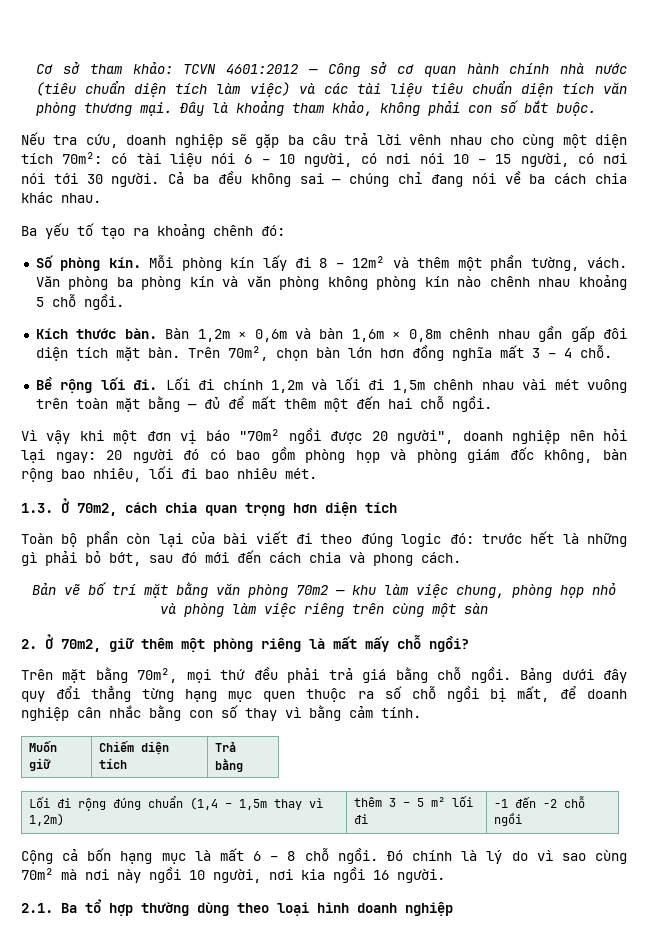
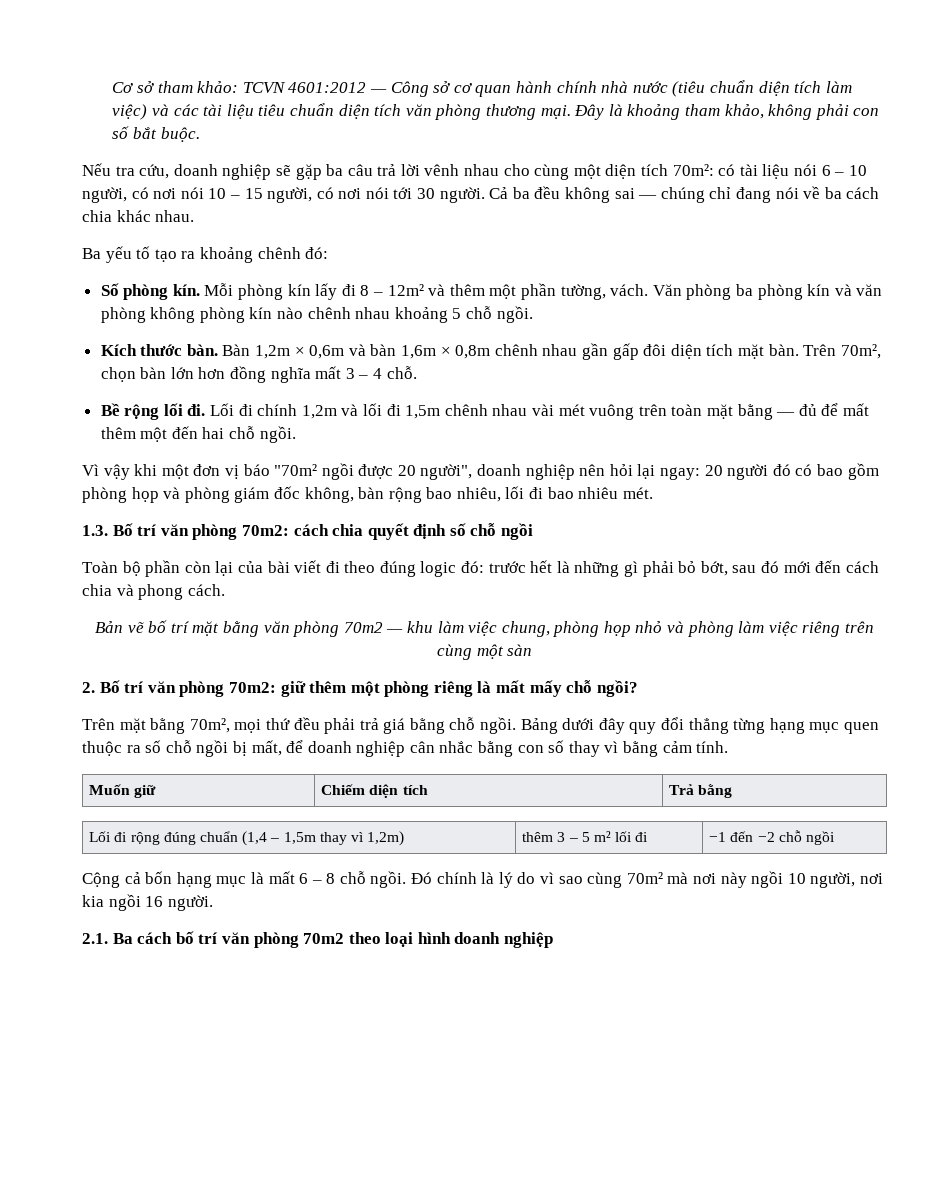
[61,498,397,516] Ở 70m2, cách chia quan trọng hơn diện tích -> [112,523,534,540] Bố trí văn phòng 70m2: cách chia quyết định số chỗ ngồi
[45,634,101,652] Ở 70m2, -> [99,680,276,697] Bố trí văn phòng 70m2:
[85,899,229,916] tổ hợp thường dùng -> [137,931,345,948] cách bố trí văn phòng 70m2

